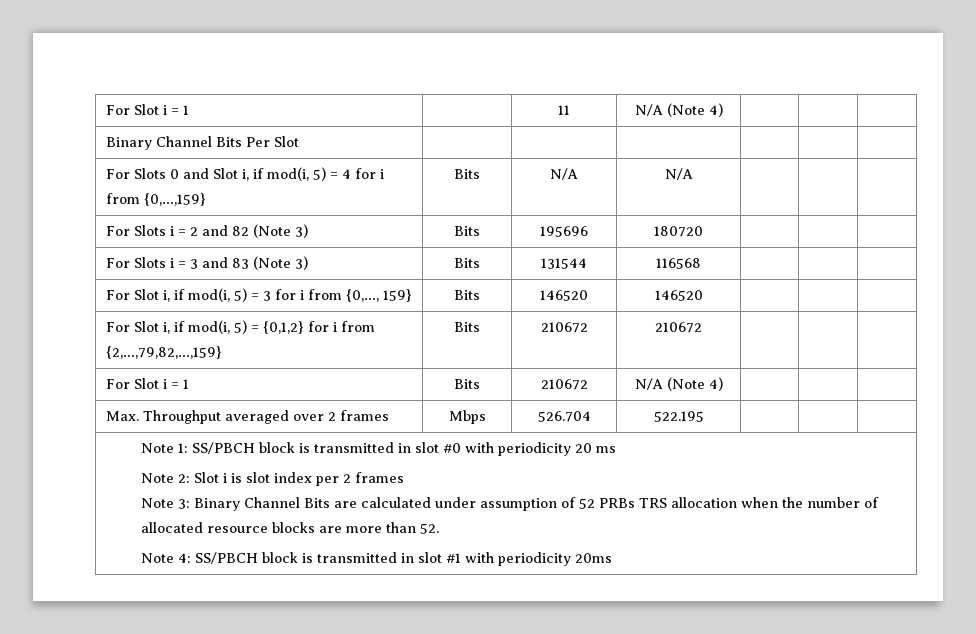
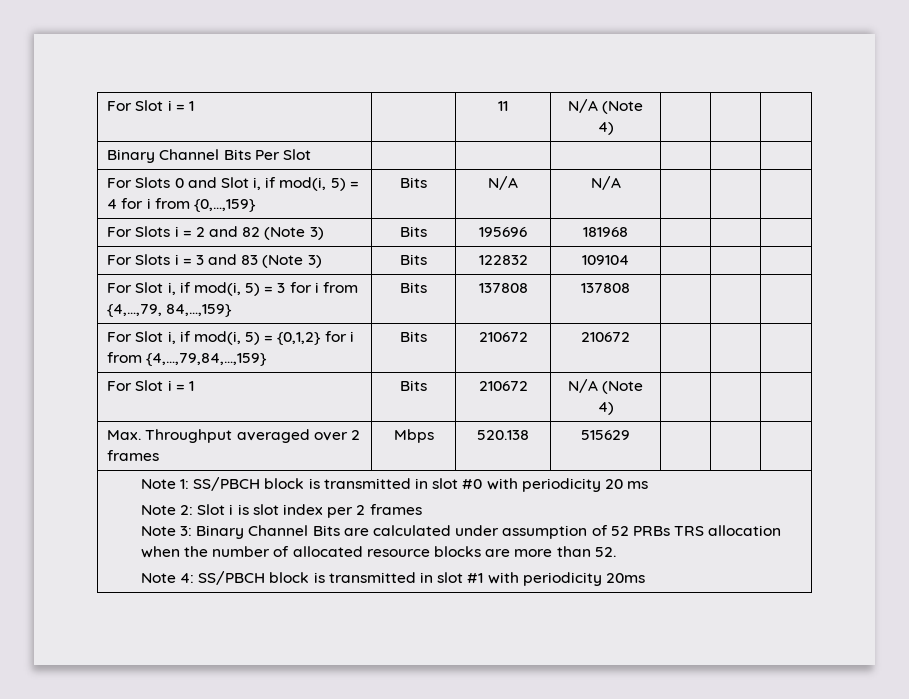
[654,226,703,237] 180720 -> [583,227,628,237] 181968
[541,258,587,269] [656,258,701,269] 131544 | 116568 -> [478,255,528,265] [582,255,629,265] 122832 | 109104
[345,289,412,302] [454,290,480,300] [540,290,588,301] [654,290,703,301] {0,…, 159} | Bits | 146520 | 146520 -> [107,304,233,317] [400,282,427,293] [478,283,528,293] [581,283,630,293] {4,…,79, 84,…,159} | Bits | 137808 | 137808
[105,346,222,359] {2,…,79,82,…,159} -> [146,353,268,366] {4,…,79,84,…,159}
[537,411,591,422] [653,411,704,422] 526.704 | 522.195 -> [477,430,529,440] [581,430,630,440] 520.138 | 515629

